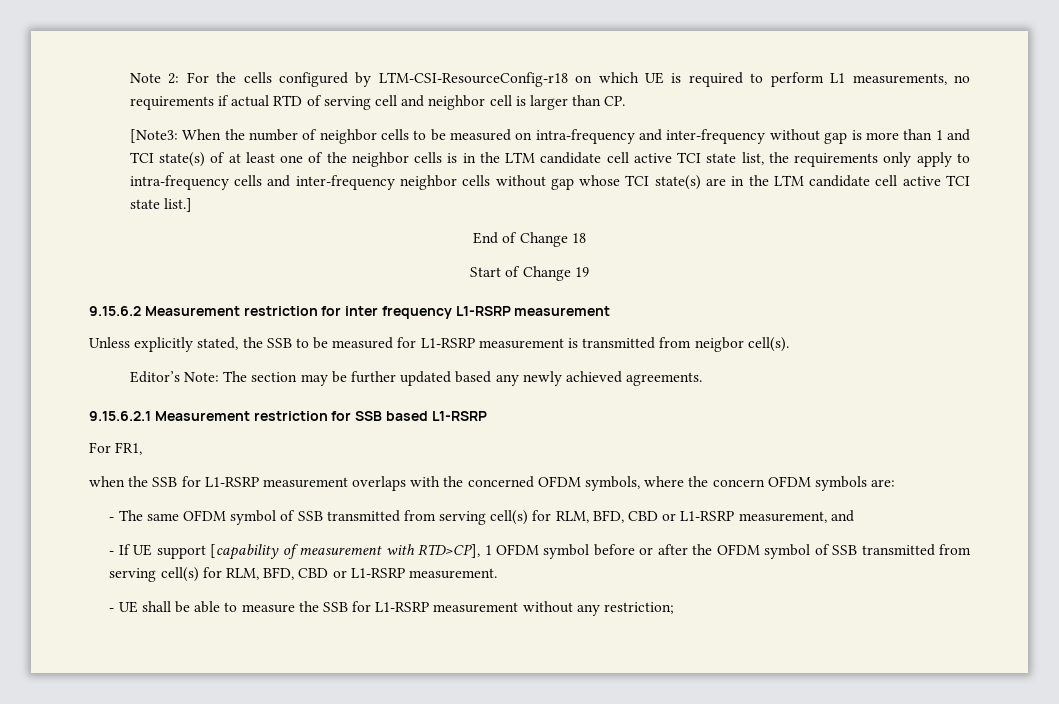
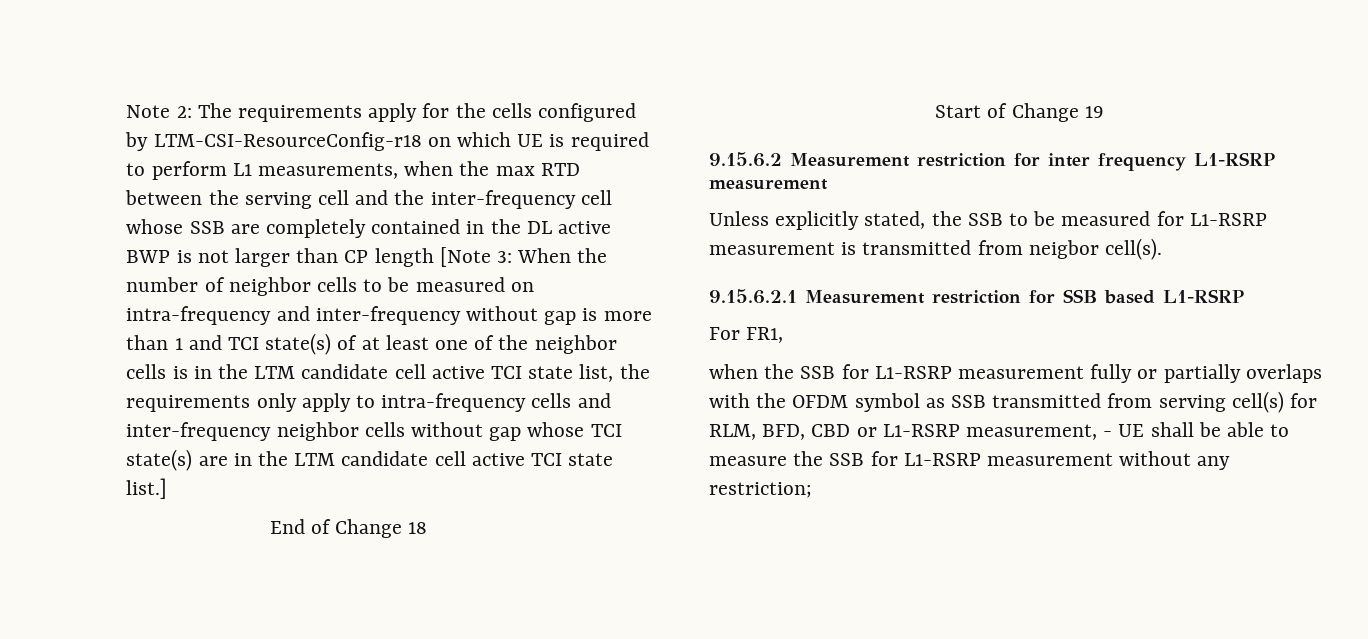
[186,72,209,83] For -> [197,103,450,122] The requirements apply for
[954,75,971,83] [129,95,626,110] [129,129,178,143] no requirements if actual RTD of serving cell and neighbor cell is larger than CP. // [Note3: -> [404,161,580,176] [125,190,612,209] [126,219,612,238] [126,247,513,267] when the max RTD between the serving cell and the inter-frequency cell whose SSB are completely contained in the DL active BWP is not larger than CP length [Note 3:
[129,371,703,386] // Editor’s Note: The section may be further updated based any newly achieved agreements. -> (1163, 249) none
[352,476,896,491] [109,510,296,525] overlaps with the concerned OFDM symbols, where the concern OFDM symbols are: // - The same OFDM symbol of -> [1090,364,1322,383] [709,393,945,412] fully or partially overlaps with the OFDM symbol as
[830,510,854,522] [109,544,971,560] [109,567,497,582] and // - If UE support [capability of measurement with RTD>CP], 1 OFDM symbol before or after the OFDM symbol of SSB transmitted from serving cell(s) for RLM, BFD, CBD or L1-RSRP measurement. // -> (1098, 432) none

